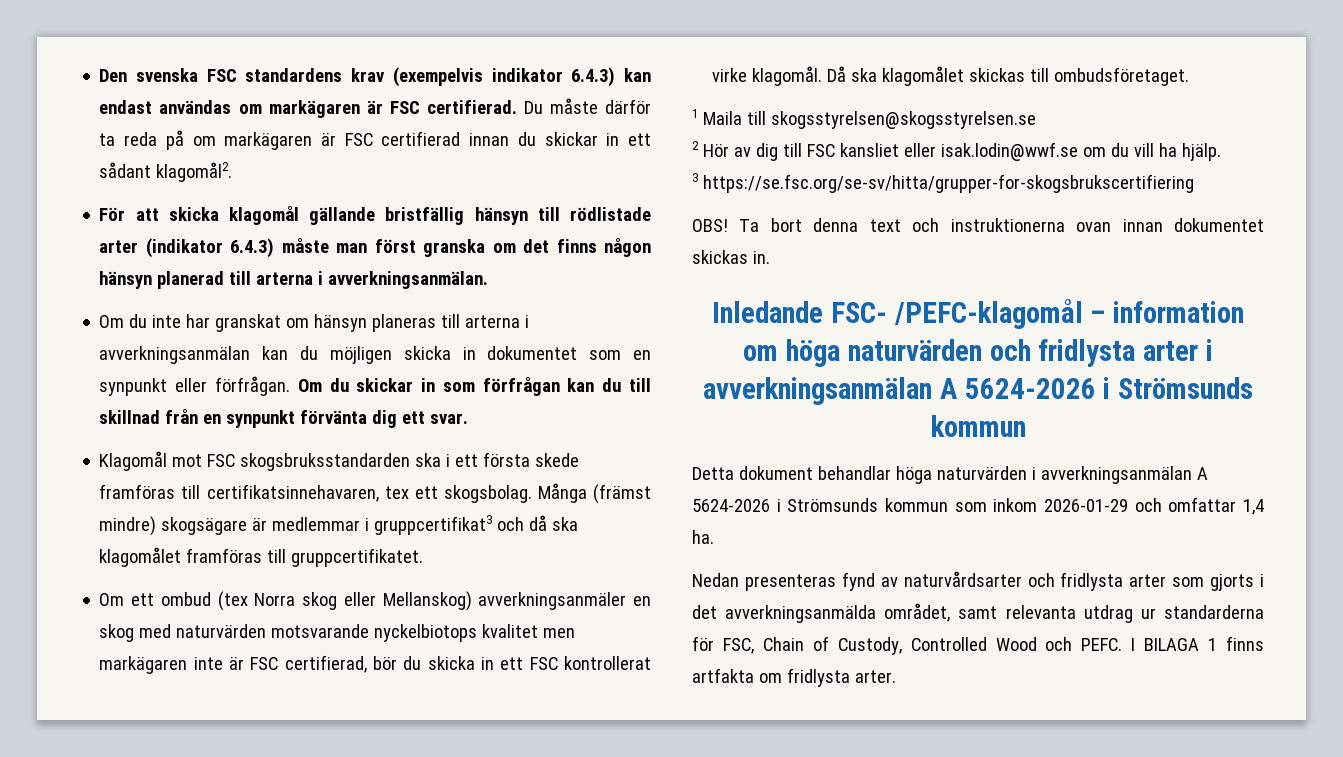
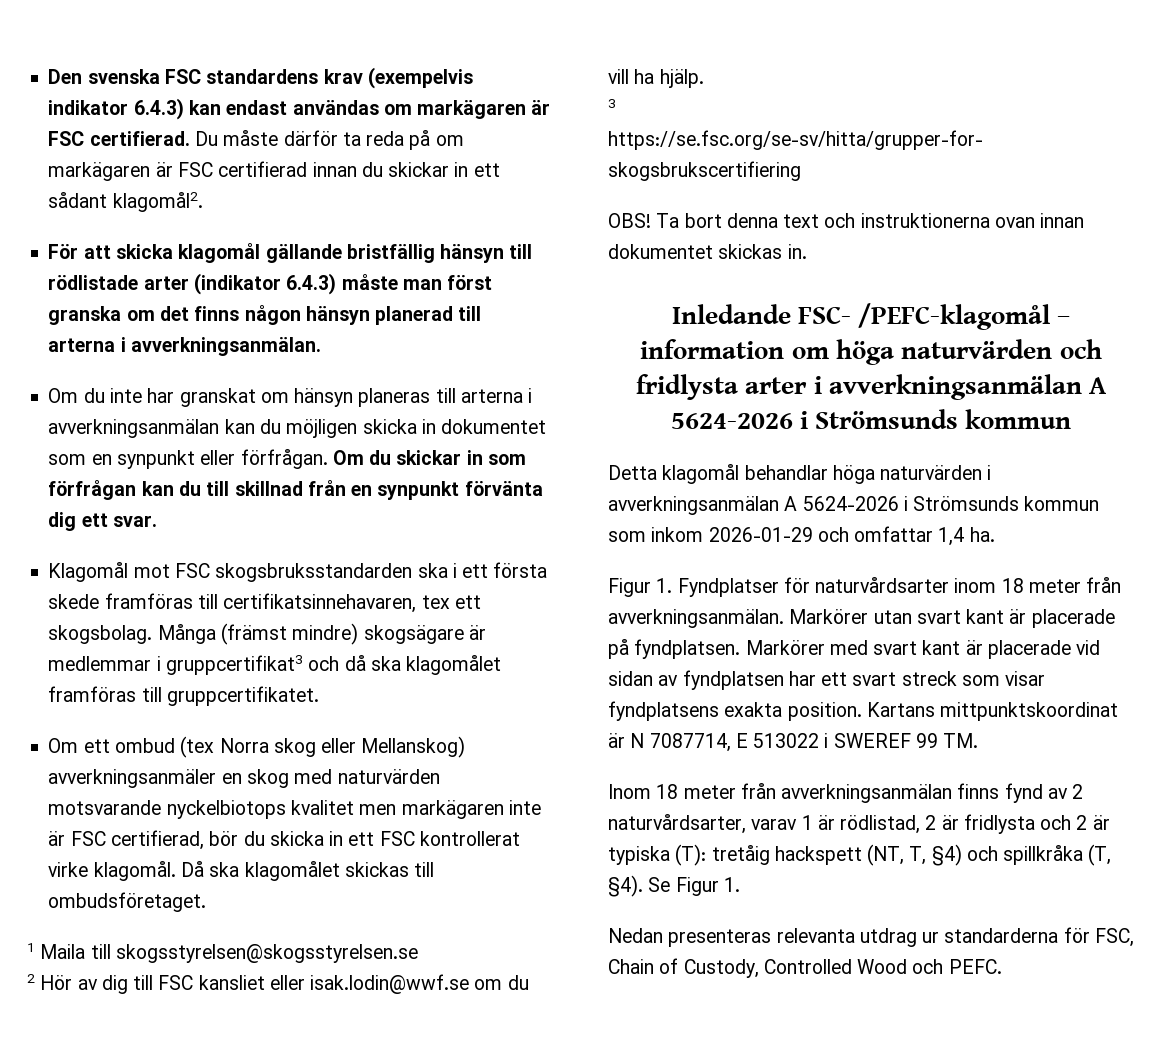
[738,466,813,480] dokument -> [662,464,740,484] klagomål
[692,571,1264,591] [692,603,998,623] Nedan presenteras fynd av naturvårdsarter och fridlysta arter som gjorts i det avverkningsanmälda området, samt -> [608,577,1122,597] [608,609,1115,628] [608,639,1101,659] [608,670,1046,690] [608,701,1119,721] [608,733,979,752] [608,783,1084,803] [608,814,1110,834] [608,844,1112,866] [608,875,740,897] [608,928,772,947] Figur 1. Fyndplatser för naturvårdsarter inom 18 meter från avverkningsanmälan. Markörer utan svart kant är placerade på fyndplatsen. Markörer med svart kant är placerade vid sidan av fyndplatsen har ett svart streck som visar fyndplatsens exakta position. Kartans mittpunktskoordinat är N 7087714, E 513022 i SWEREF 99 TM. // Inom 18 meter från avverkningsanmälan finns fynd av 2 naturvårdsarter, varav 1 är rödlistad, 2 är fridlysta och 2 är typiska (T): tretåig hackspett (NT, T, §4) och spillkråka (T, §4). Se Figur 1. // Nedan presenteras
[1131,636,1264,651] [692,668,896,687] I BILAGA 1 finns artfakta om fridlysta arter. -> (1002, 966) none

